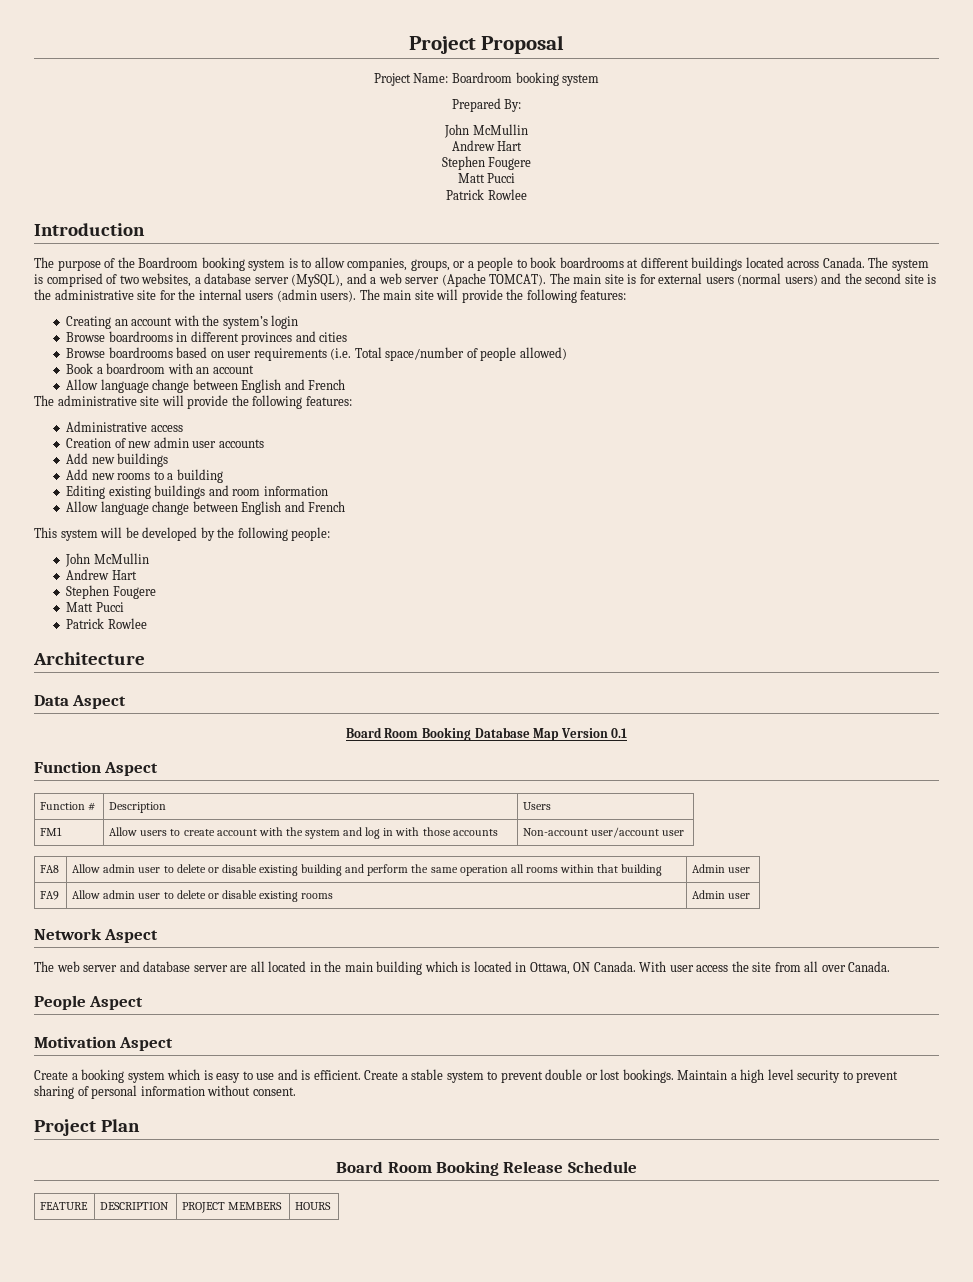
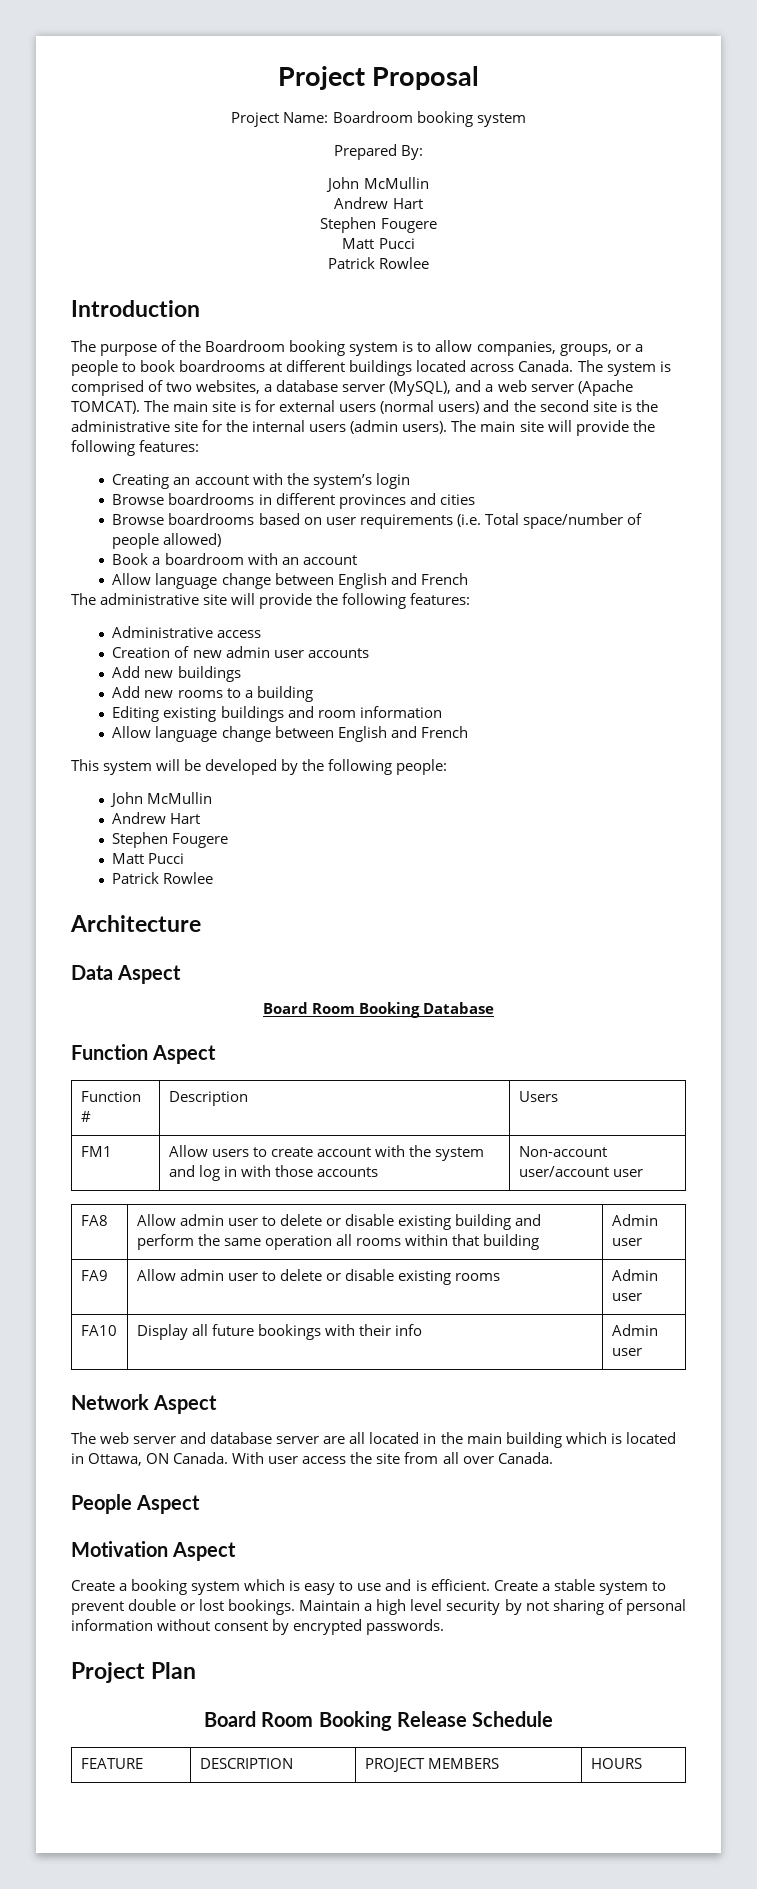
[533,728,628,741] Map Version 0.1 -> (495, 1008) none
(751, 896) none -> [80,1325,117,1336] [136,1324,423,1340] [611,1324,658,1336] [611,1348,642,1356] // FA10 | Display all future bookings with their info | Admin user
[842,1071,899,1083] to prevent -> [504,1599,549,1615] by not
[252,1087,296,1096] consent. -> [214,1619,445,1635] consent by encrypted passwords.

